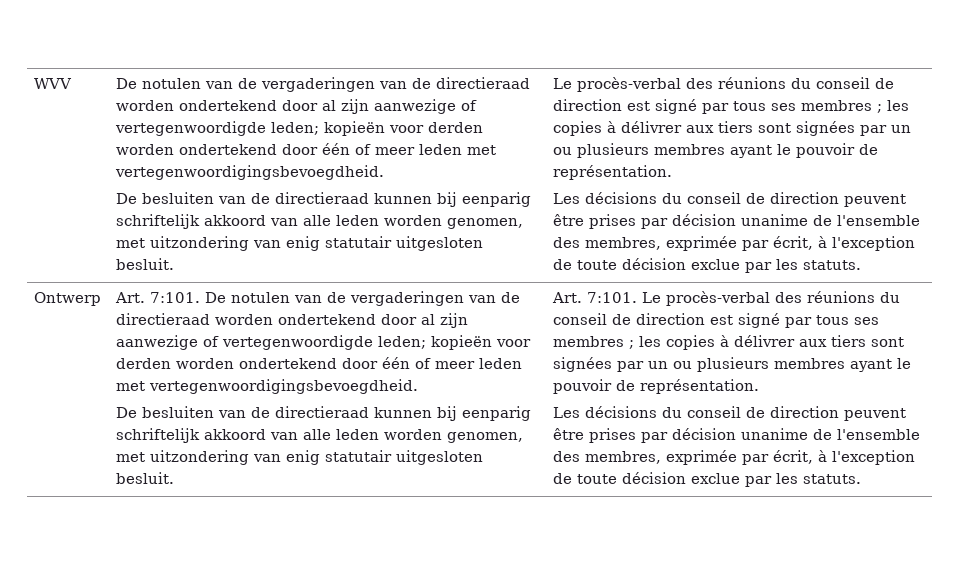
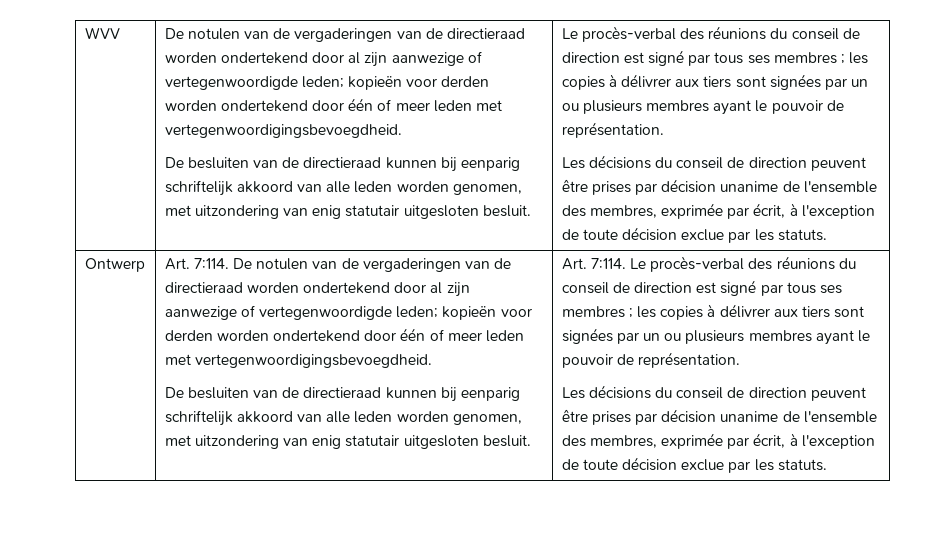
[150,292,201,303] 7:101. -> [193,258,229,269] 7:114.
[587,292,638,303] 7:101. -> [590,258,626,269] 7:114.

